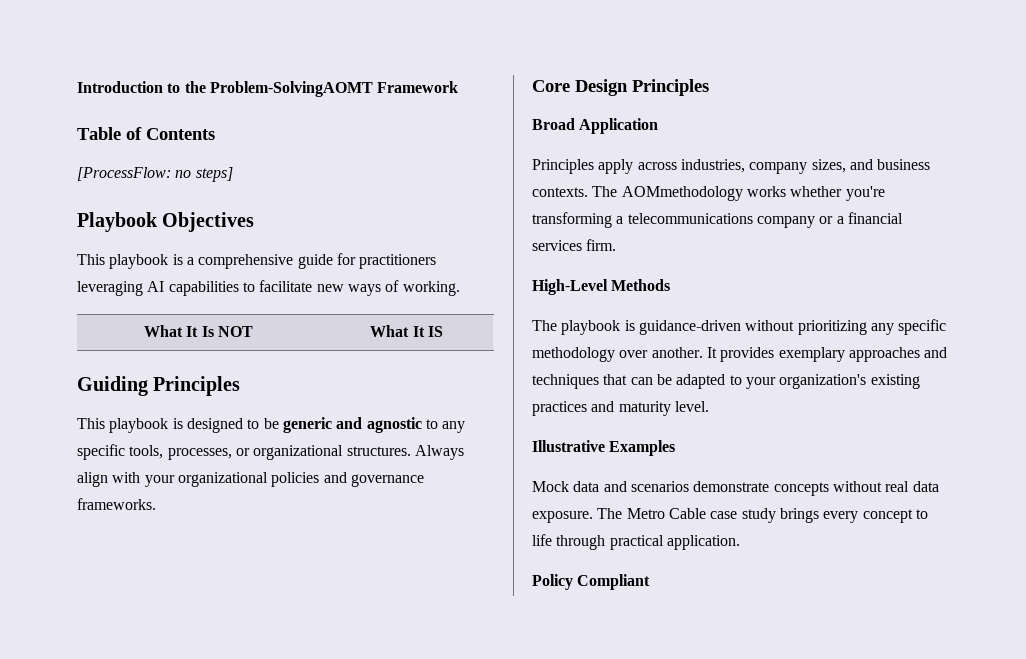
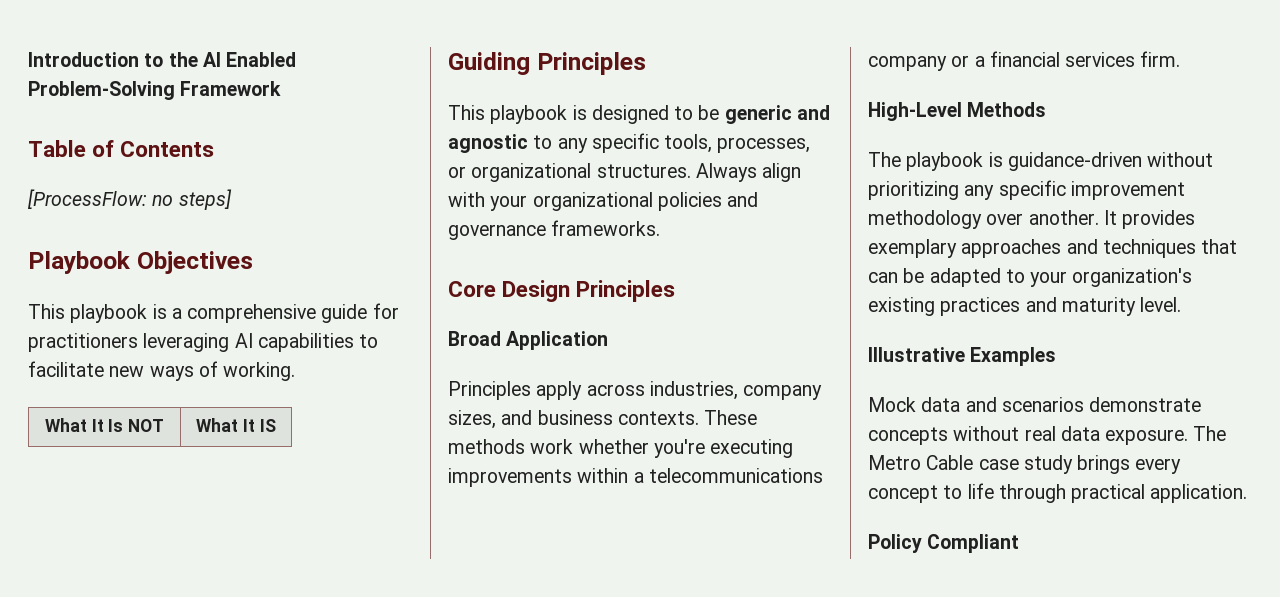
[209,81,373,97] Problem-SolvingAOMT -> [202,52,297,67] [28,81,175,100] AI Enabled Problem-Solving
[592,186,885,201] [532,212,612,228] The AOMmethodology works whether you're transforming -> [704,410,758,425] [448,439,794,458] [448,468,629,487] These methods work whether you're executing improvements within
(947, 327) none -> [1070,181,1185,200] improvement

